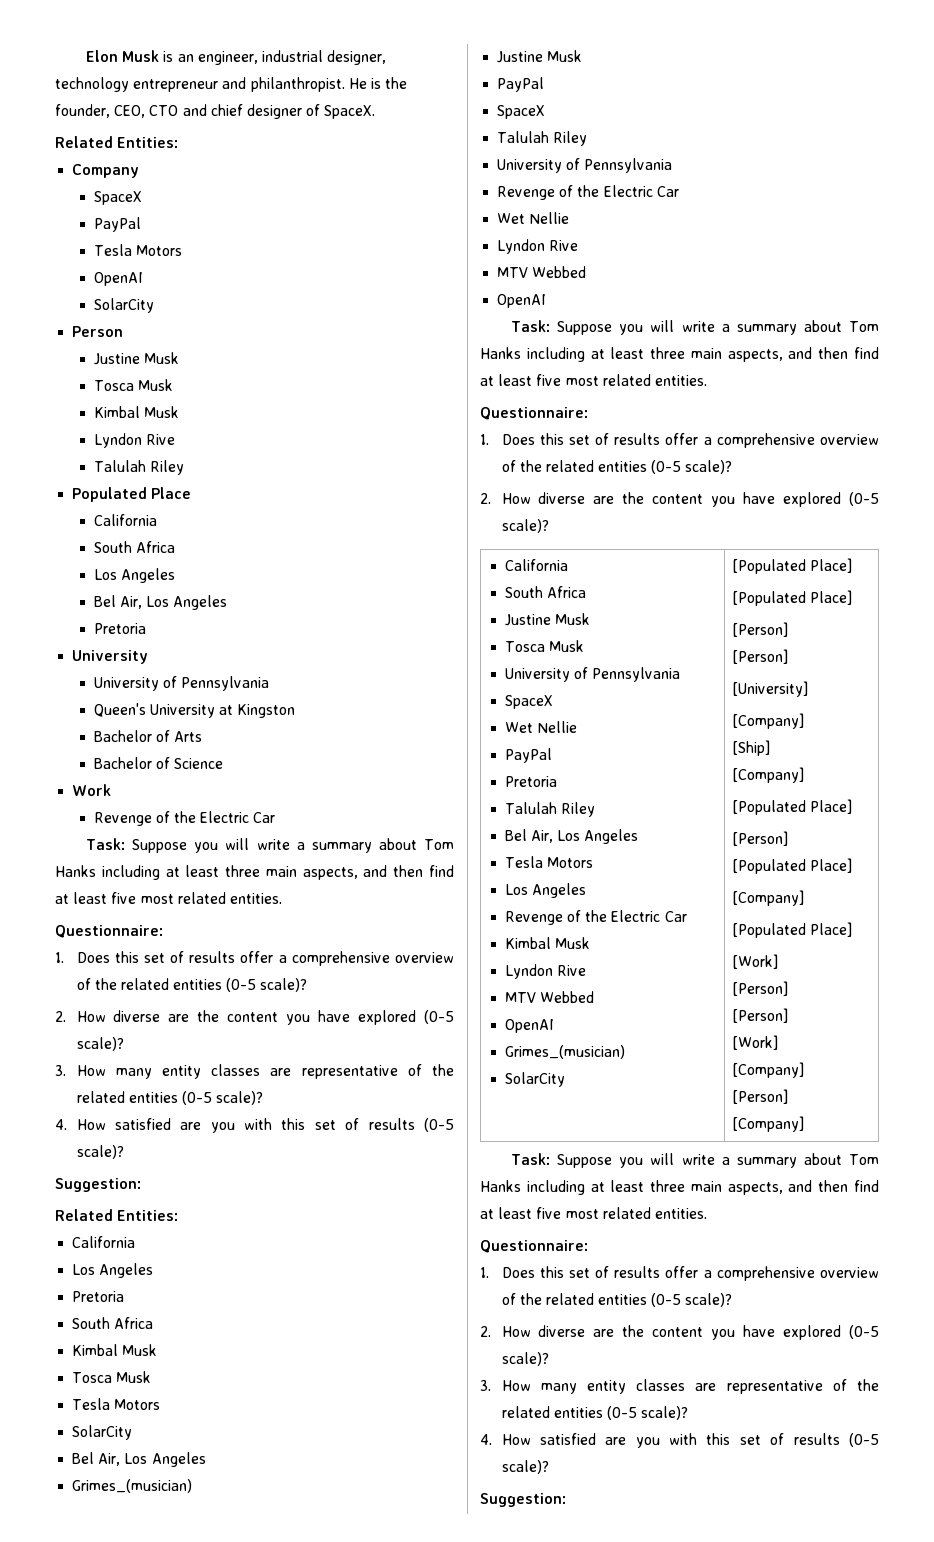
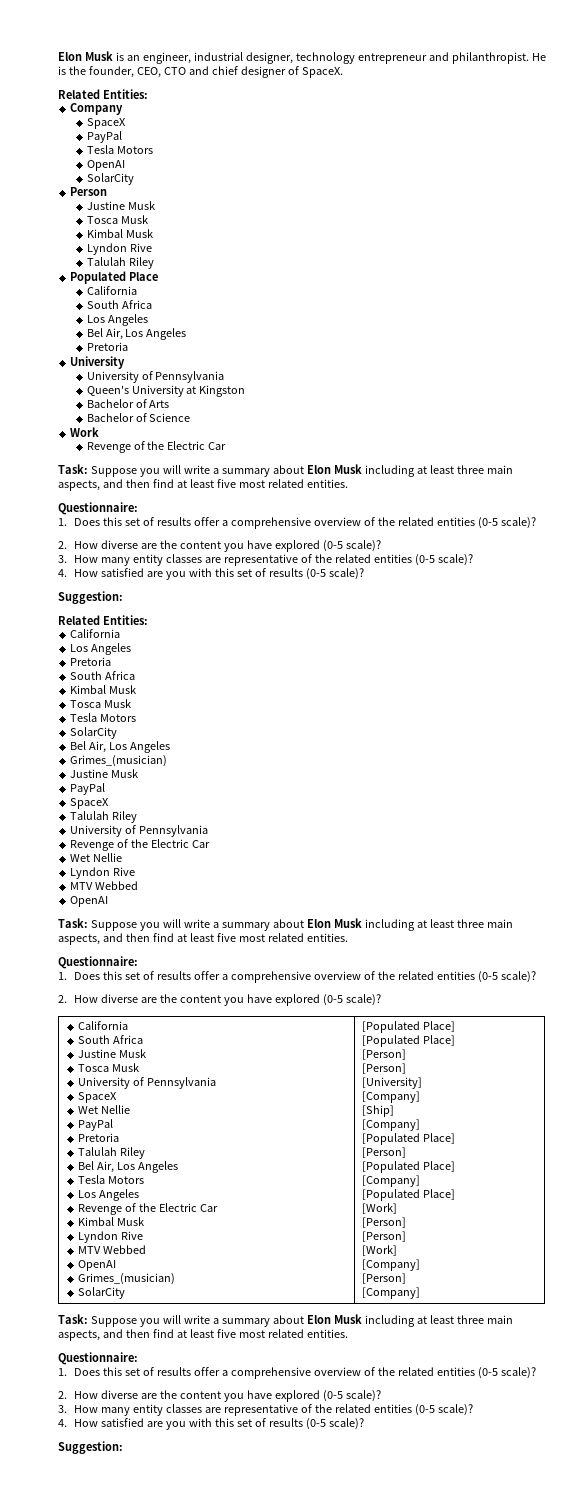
[424,839,455,850] [55,865,96,877] Tom Hanks -> [306,464,362,474] Elon Musk
[849,321,880,332] [480,347,521,359] Tom Hanks -> [306,918,362,928] Elon Musk
[849,1154,880,1165] [480,1180,521,1192] Tom Hanks -> [306,1314,362,1324] Elon Musk

